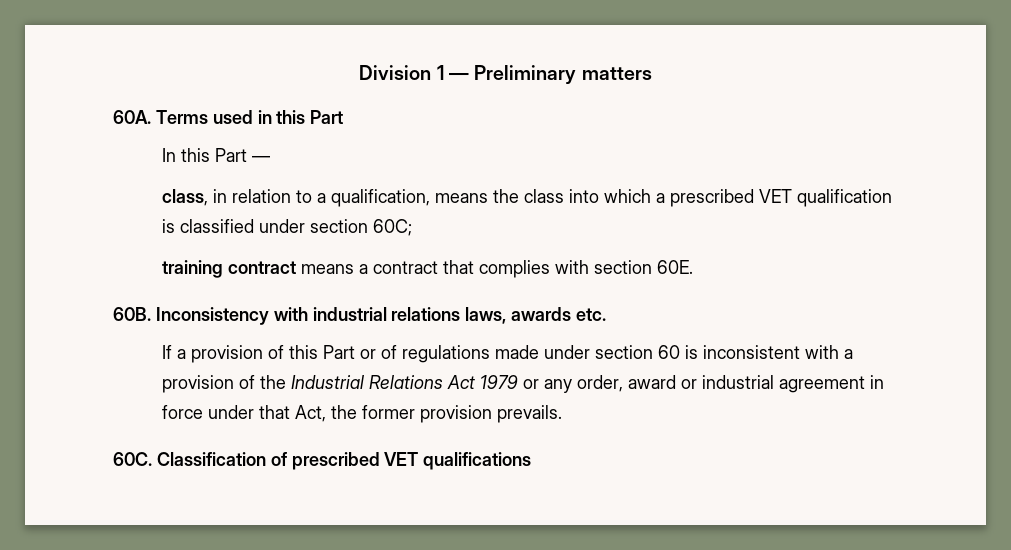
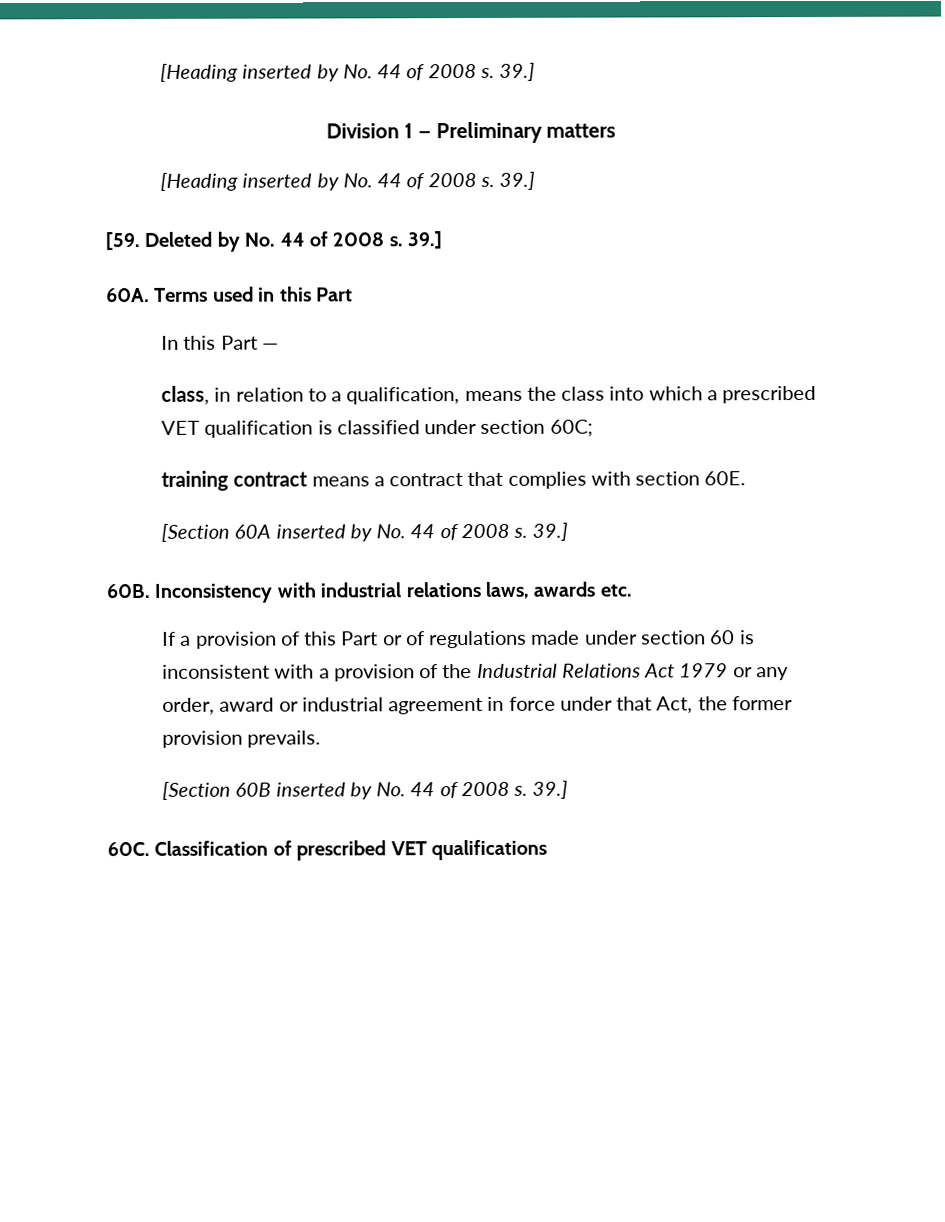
(359, 72) none -> [160,62,536,82] [Heading inserted by No. 44 of 2008 s. 39.] //
(652, 73) none -> [160,171,536,191] [105,231,443,252] // [Heading inserted by No. 44 of 2008 s. 39.] // [59. Deleted by No. 44 of 2008 s. 39.]
(693, 267) none -> [161,522,569,542] // [Section 60A inserted by No. 44 of 2008 s. 39.]
(562, 414) none -> [162,780,569,800] // [Section 60B inserted by No. 44 of 2008 s. 39.]

